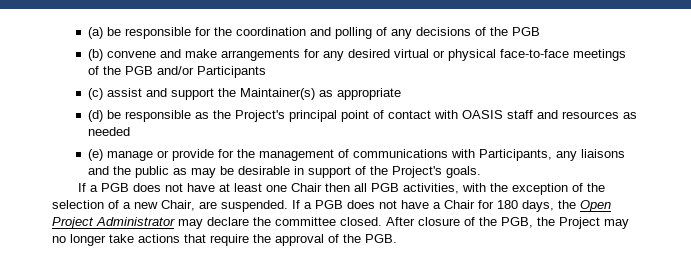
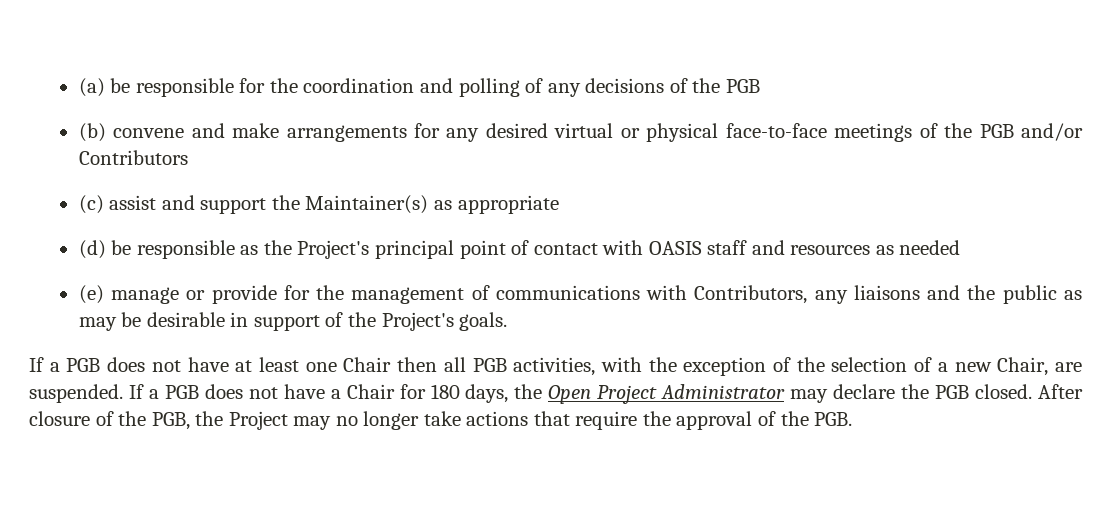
[197,66,267,78] Participants -> [78,150,188,165] Contributors
[479,149,553,161] Participants, -> [694,285,808,304] Contributors,
[275,217,336,226] committee -> [935,385,970,399] PGB

